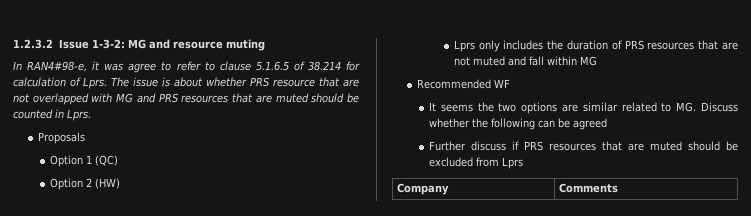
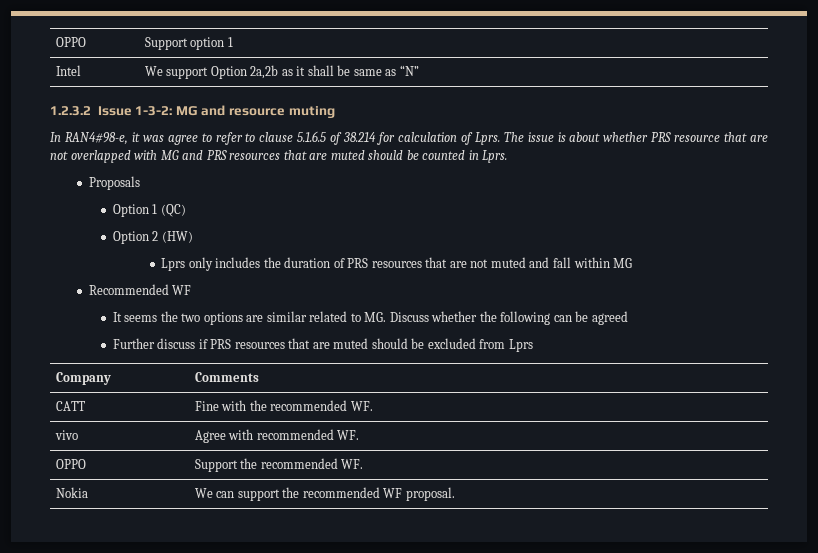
(13, 44) none -> [55,37,86,47] [144,37,233,50] [55,65,81,76] [144,65,419,79] OPPO | Support option 1 // Intel | We support Option 2a,2b as it shall be same as “N” //
(619, 188) none -> [55,401,85,411] [194,400,373,411] [54,430,78,440] [194,429,360,443] [55,459,86,469] [194,458,364,472] [55,487,88,498] [194,487,455,501] // CATT | Fine with the recommended WF. // vivo | Agree with recommended WF. // OPPO | Support the recommended WF. // Nokia | We can support the recommended WF proposal.

